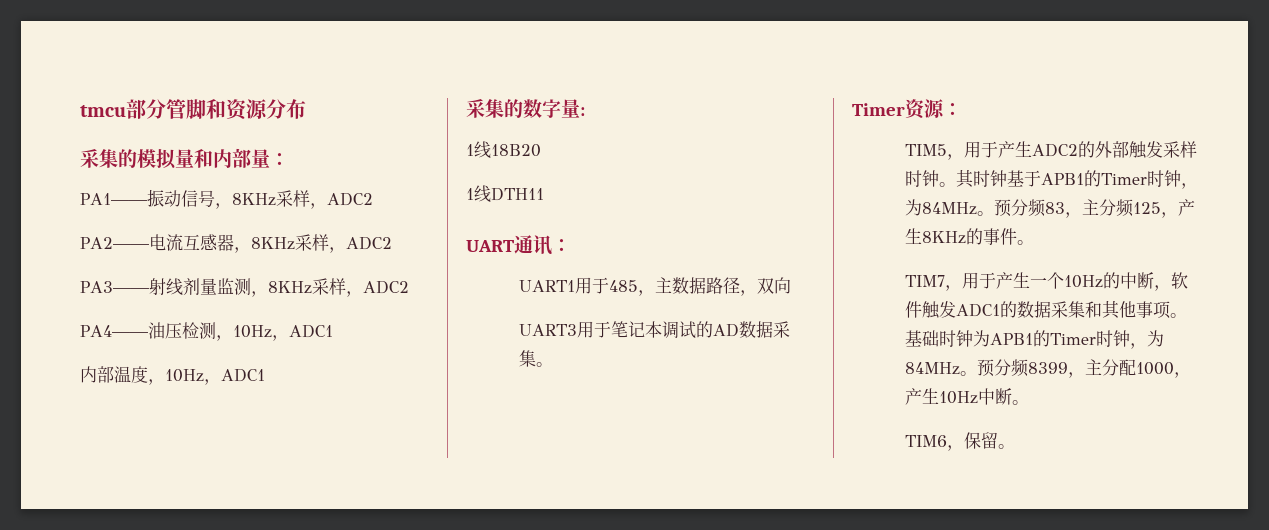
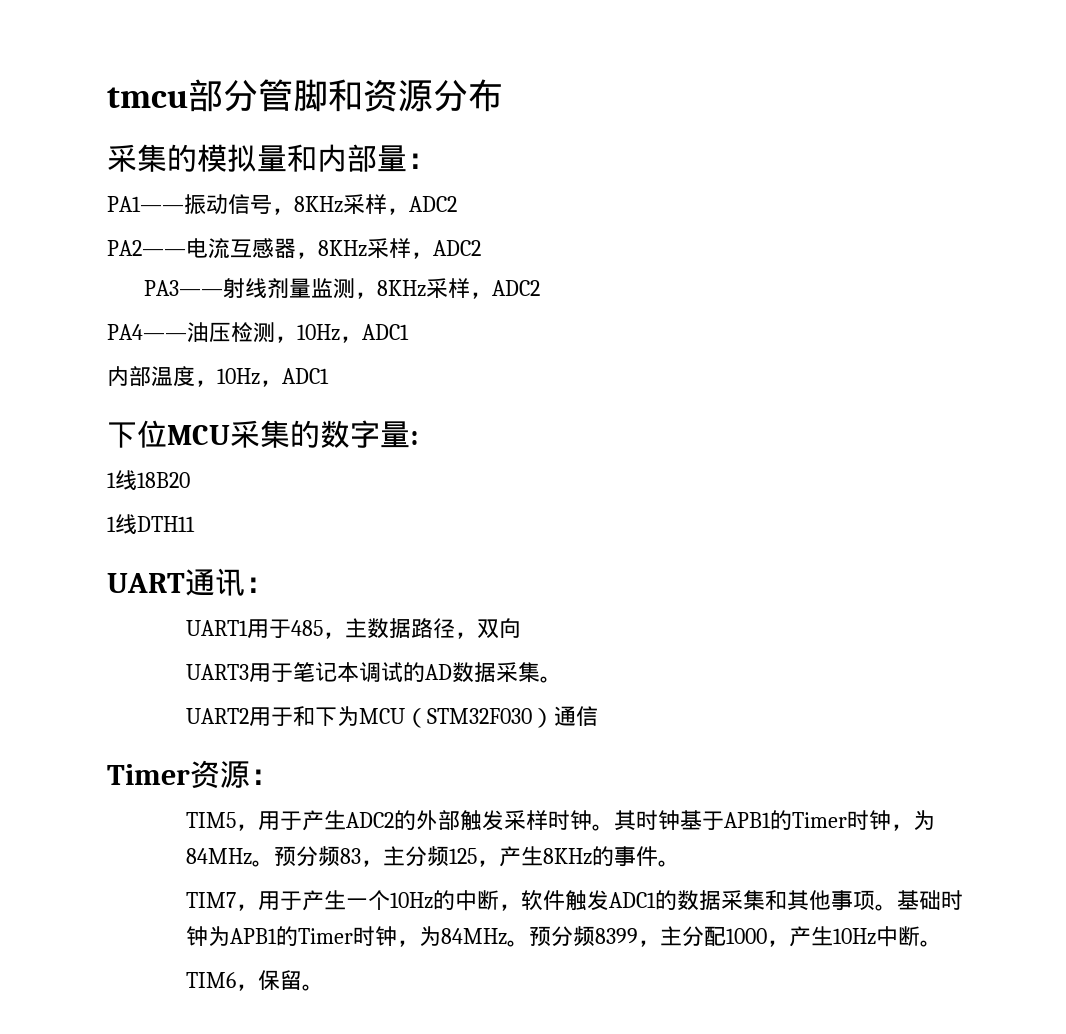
(265, 375) none -> [107,420,230,448] 下位MCU
(554, 364) none -> [186,706,599,728] // UART2用于和下为MCU（STM32F030）通信

